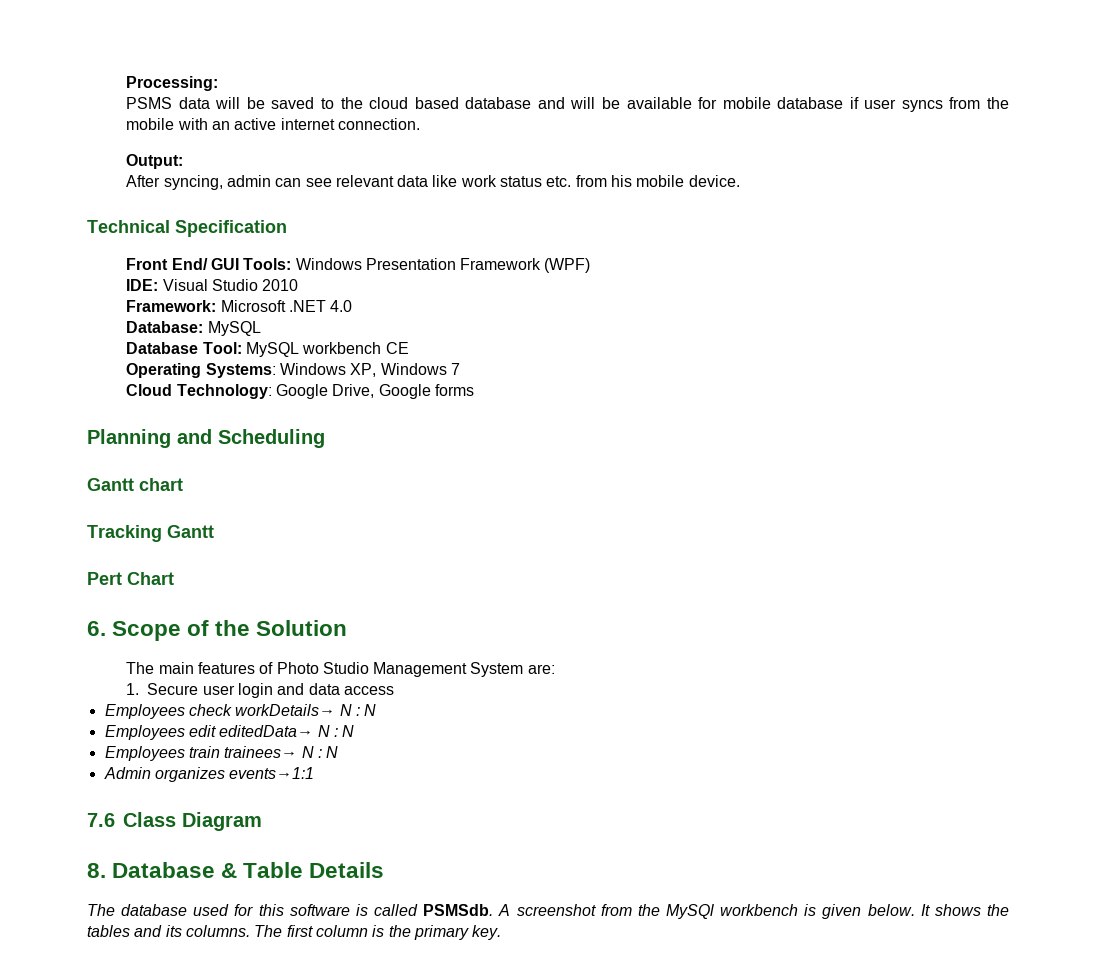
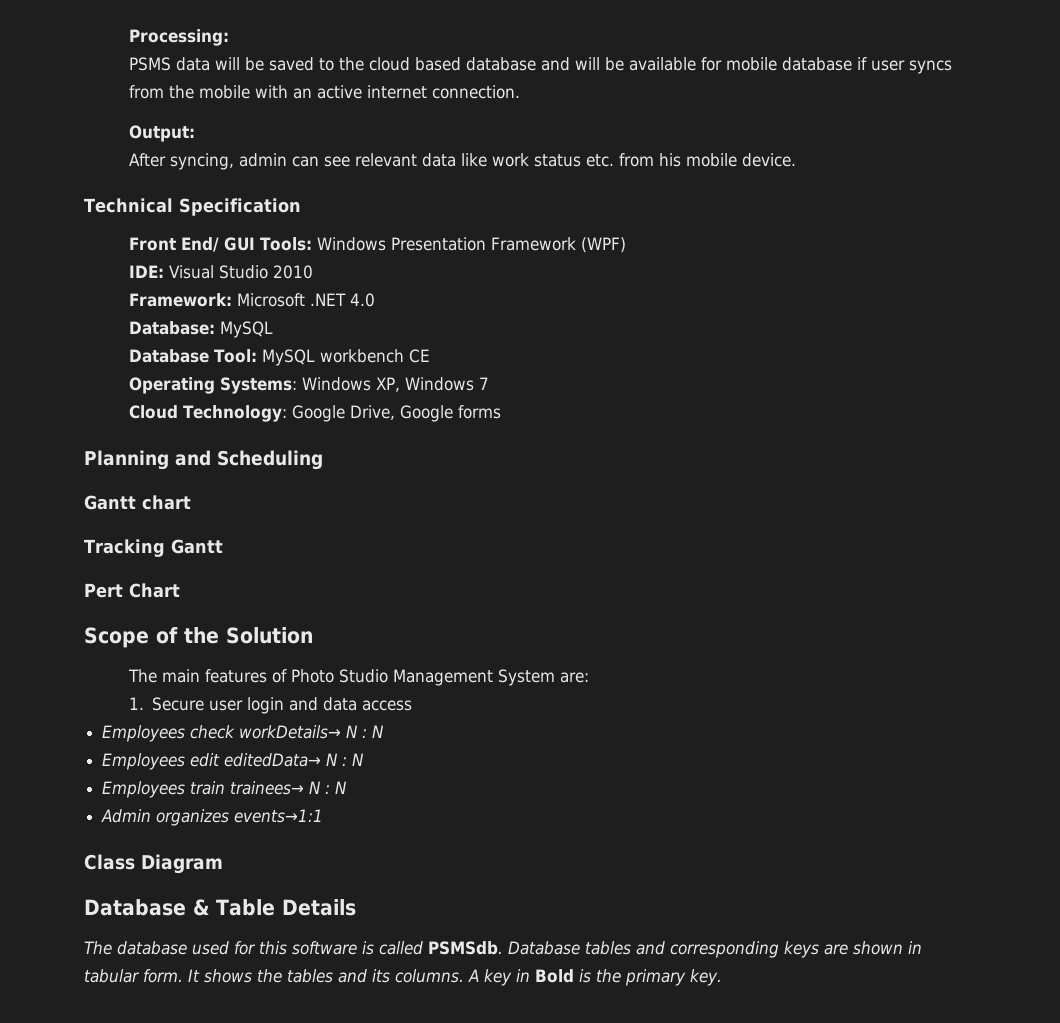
[87,621,106,636] 6. -> (180, 590) none
[87,813,115,827] 7.6 -> (324, 816) none
[87,863,106,878] 8. -> (223, 864) none
[498,904,915,919] A screenshot from the MySQl workbench is given below. -> [508,941,922,958] [84,969,183,983] Database tables and corresponding keys are shown in tabular form.
[254,925,368,937] The first column -> [468,969,574,986] A key in Bold

